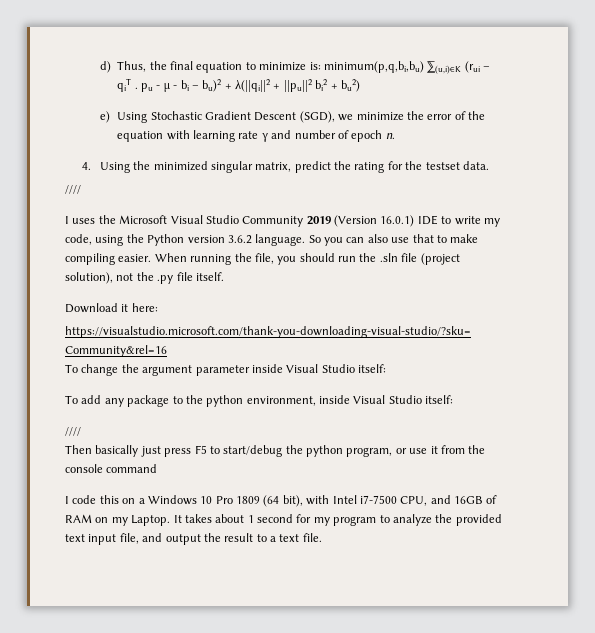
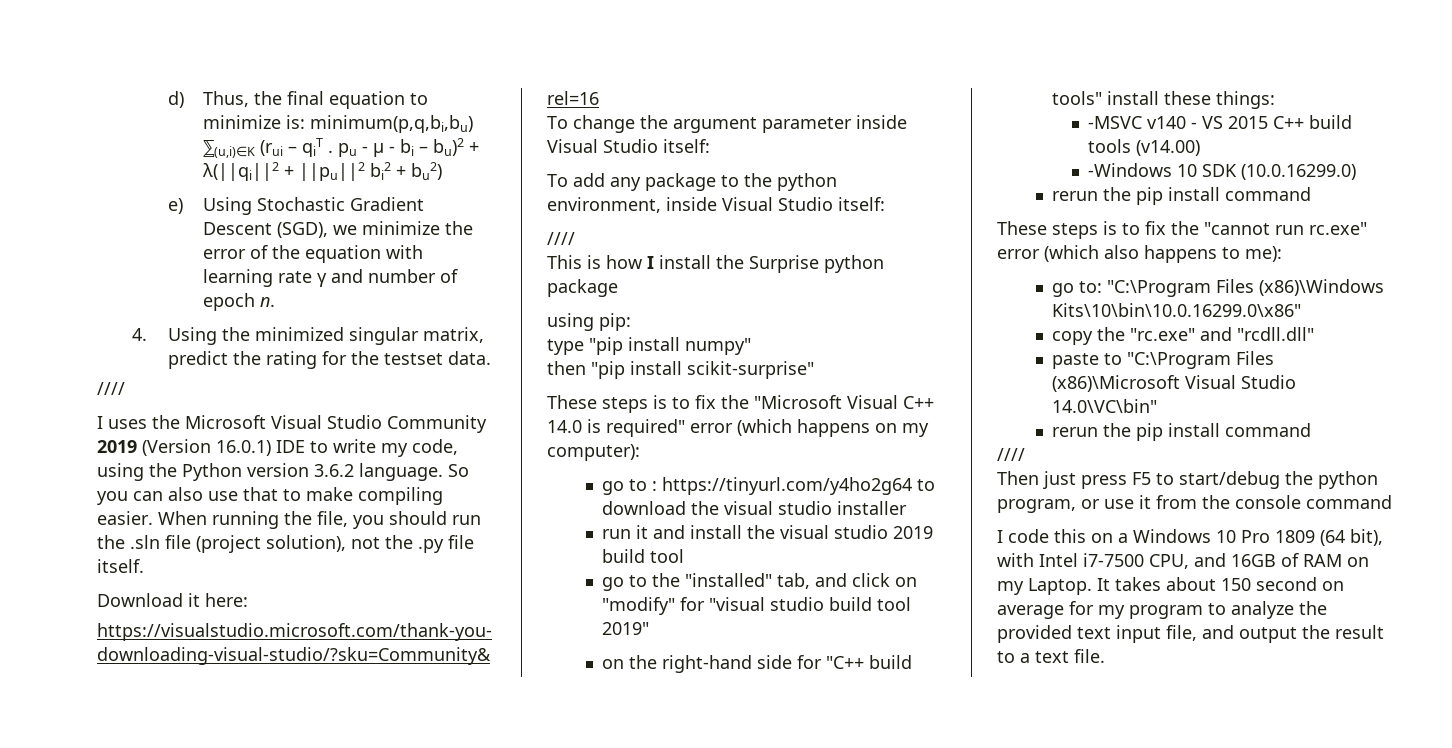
(81, 431) none -> [547,255,884,273] [547,279,618,297] [547,313,631,331] [547,337,751,355] [547,361,814,379] [547,395,934,413] [547,419,929,437] [547,444,640,461] [602,477,936,495] [602,501,908,515] [602,525,934,539] [602,549,685,563] [602,573,918,591] [602,597,912,615] [602,622,650,635] [602,655,913,673] [1052,91,1276,109] [1087,115,1352,129] [1087,139,1200,156] [1087,163,1356,180] [1052,187,1312,205] [997,221,1367,239] [997,245,1282,263] [1052,279,1385,297] [1052,303,1302,317] [1052,327,1315,345] [1052,351,1275,369] [1052,375,1297,392] [1052,399,1158,413] [1052,423,1312,441] [997,448,1025,461] // This is how I install the Surprise python package // using pip: // type "pip install numpy" // then "pip install scikit-surprise" // These steps is to fix the "Microsoft Visual C++ 14.0 is required" error (which happens on my computer): // go to : https://tinyurl.com/y4ho2g64 to download the visual studio installer // run it and install the visual studio 2019 build tool // go to the "installed" tab, and click on "modify" for "visual studio build tool 2019" // on the right-hand side for "C++ build tools" install these things: // -MSVC v140 - VS 2015 C++ build tools (v14.00) // -Windows 10 SDK (10.0.16299.0) // rerun the pip install command // These steps is to fix the "cannot run rc.exe" error (which also happens to me): // go to: "C:\Program Files (x86)\Windows Kits\10\bin\10.0.16299.0\x86" // copy the "rc.exe" and "rcdll.dll" // paste to "C:\Program Files (x86)\Microsoft Visual Studio 14.0\VC\bin" // rerun the pip install command // ////
[95,445,139,457] basically -> (1039, 478) none
[247,514,293,523] 1 second -> [1221,577,1344,591] [997,605,1064,619] 150 second on average

